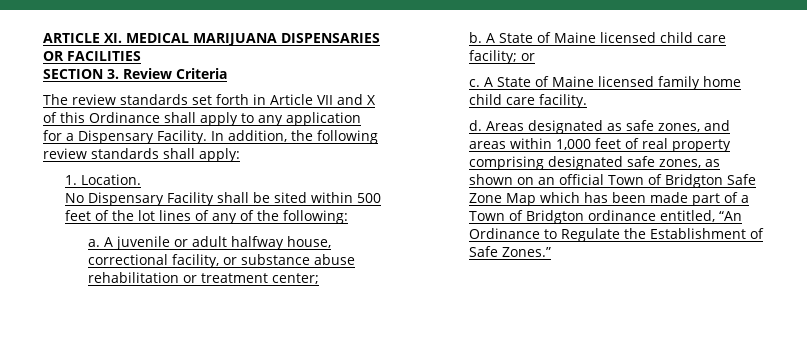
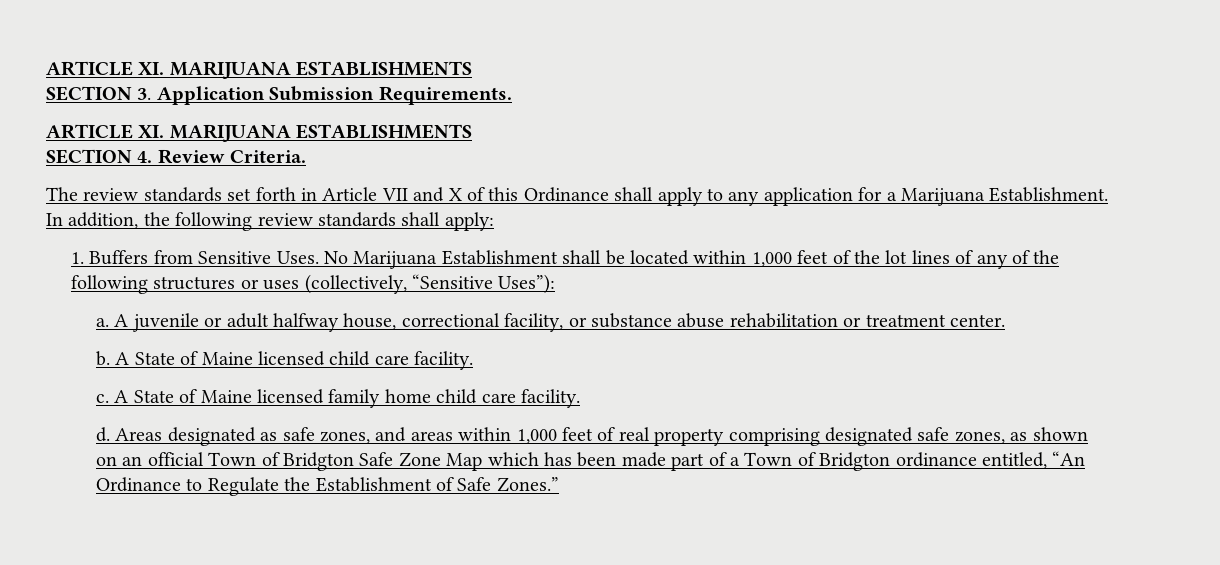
[43,33,380,46] [43,51,141,61] [43,68,227,79] ARTICLE XI. MEDICAL MARIJUANA DISPENSARIES OR FACILITIES // SECTION 3. Review Criteria -> [46,61,473,79] [46,86,512,105] [46,124,473,142] [46,149,307,164] ARTICLE XI. MARIJUANA ESTABLISHMENTS // SECTION 3. Application Submission Requirements. // ARTICLE XI. MARIJUANA ESTABLISHMENTS // SECTION 4. Review Criteria.
[78,130,207,144] Dispensary Facility. -> [900,187,1109,206] Marijuana Establishment.
[81,174,142,185] [65,192,382,206] Location. // No Dispensary Facility shall be sited within 500 -> [89,250,792,269] Buffers from Sensitive Uses. No Marijuana Establishment shall be located within 1,000
[283,210,349,224] following: -> [70,274,556,294] following structures or uses (collectively, “Sensitive Uses”):
[271,273,319,284] center; -> [949,314,1005,327] center.
[468,50,535,64] facility; or -> [414,351,474,370] facility.

